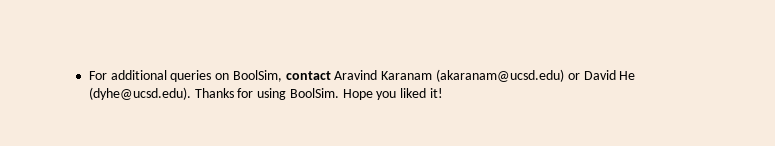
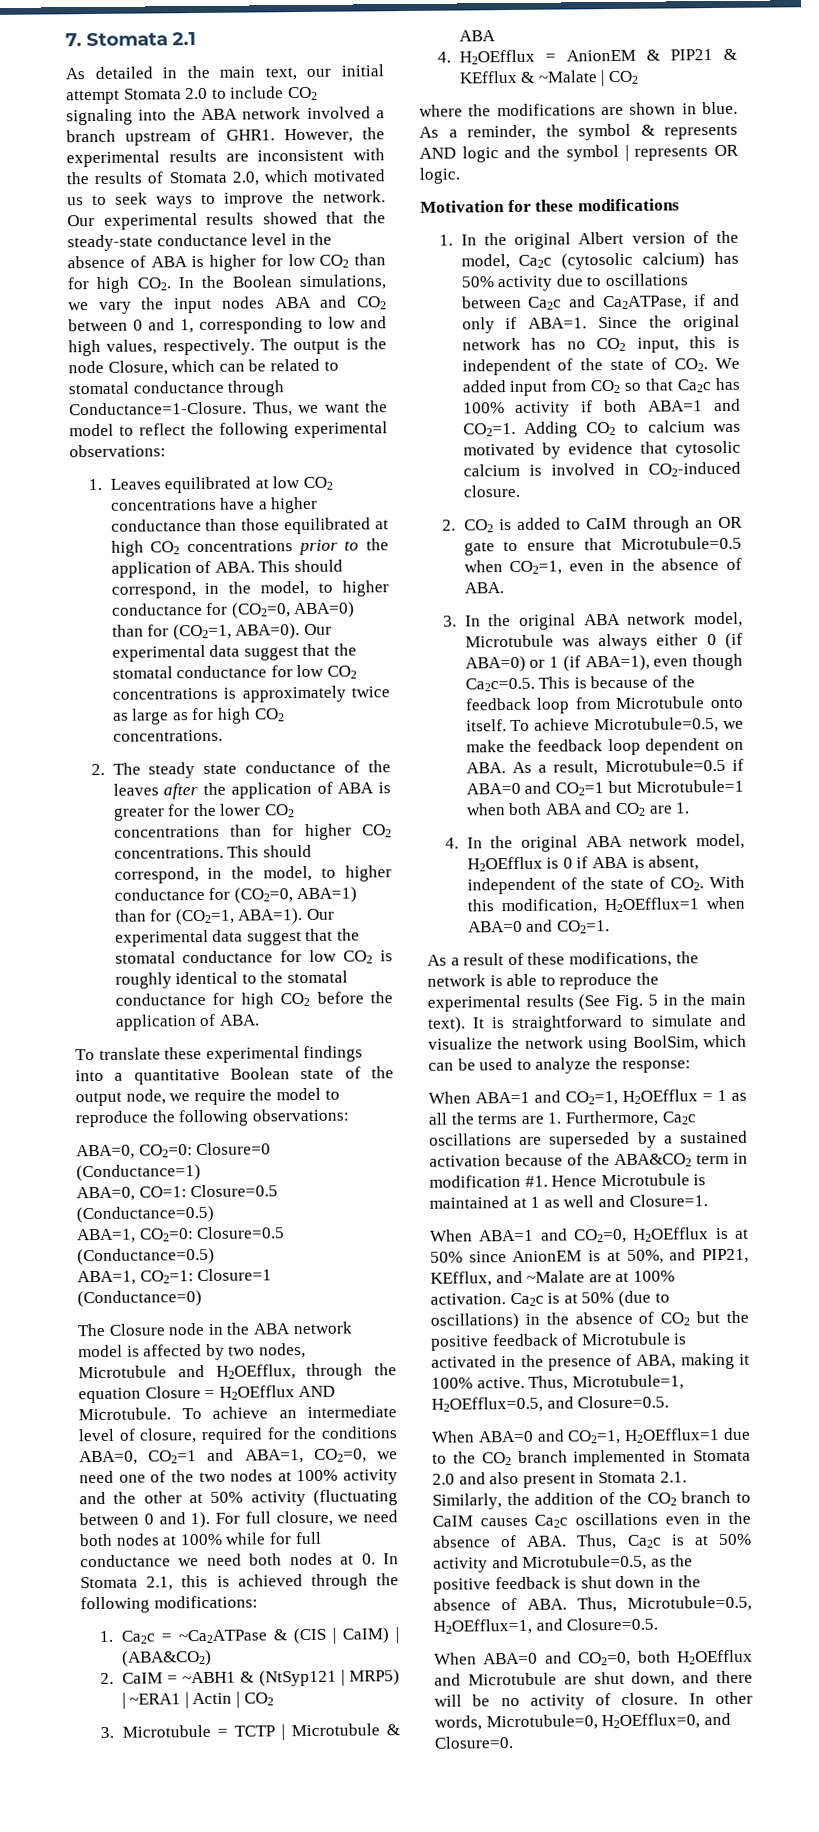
[88,69,636,82] [88,87,443,100] For additional queries on BoolSim, contact Aravind Karanam (akaranam@ucsd.edu) or David He (dyhe@ucsd.edu). Thanks for using BoolSim. Hope you liked it! -> [65,32,196,47] [65,64,384,81] [66,86,318,105] [66,106,385,126] [66,127,385,146] [66,148,385,168] [66,169,385,186] [67,190,386,209] [67,211,386,230] [67,232,333,252] [67,253,386,271] [67,274,386,293] [68,295,388,314] [68,316,387,334] [68,337,387,357] [68,358,339,376] [68,380,286,397] [69,400,388,417] [69,421,388,439] [69,444,166,458] [88,476,333,494] [109,496,319,514] [110,517,389,535] [110,538,389,557] [110,559,343,578] [110,580,389,599] [110,601,356,619] [111,623,332,641] [111,643,357,662] [111,664,357,679] [111,685,391,703] [112,707,285,725] [112,729,223,742] [91,760,391,779] [112,781,391,800] [112,803,295,821] [113,823,392,841] [113,844,312,859] [113,865,392,884] [113,886,358,904] [113,908,335,926] [114,928,360,947] [114,949,393,964] [114,970,348,989] [114,991,393,1009] [114,1013,260,1031] [75,1045,364,1063] [75,1066,394,1085] [75,1087,340,1107] [75,1108,349,1128] [76,1142,272,1160] [76,1164,201,1182] [76,1184,279,1202] [76,1205,214,1224] [76,1226,286,1244] [77,1247,215,1266] [77,1268,273,1286] [77,1290,202,1308] [77,1321,353,1337] [78,1343,306,1360] [78,1363,397,1381] [78,1385,336,1404] [78,1405,397,1421] [78,1426,398,1445] [79,1448,398,1466] [79,1469,398,1485] [79,1489,398,1507] [79,1510,398,1529] [79,1531,322,1547] [80,1552,399,1568] [80,1573,399,1591] [80,1595,258,1614] [99,1627,399,1645] [121,1649,212,1667] [100,1669,400,1687] [121,1691,274,1709] [100,1723,400,1741] [458,30,496,42] [437,48,737,65] [458,70,639,87] [419,101,738,117] [419,123,738,141] [419,144,739,163] [419,167,460,184] [420,198,680,213] [439,230,739,249] [460,251,739,270] [460,273,688,292] [461,293,740,311] [461,314,740,334] [461,336,740,353] [461,357,740,376] [461,377,740,397] [462,398,741,417] [462,420,741,438] [462,440,741,459] [462,461,741,477] [462,484,520,498] [442,516,743,533] [463,536,742,556] [463,557,742,576] [463,582,504,594] [443,611,743,630] [464,632,743,651] [464,653,743,673] [464,675,695,692] [464,696,744,714] [465,717,744,734] [465,738,744,756] [465,758,744,776] [465,779,744,796] [465,802,691,817] [445,833,745,852] [466,855,700,872] [466,875,745,895] [466,896,745,915] [467,919,610,934] [427,951,699,968] [427,972,659,990] [427,993,746,1012] [427,1013,747,1033] [428,1034,747,1053] [428,1057,691,1074] [428,1089,747,1106] [428,1110,697,1127] [429,1130,748,1149] [429,1152,748,1168] [429,1173,707,1188] [429,1194,708,1209] [430,1227,749,1244] [430,1248,749,1264] [430,1270,675,1287] [430,1290,670,1308] [430,1310,749,1330] [431,1332,688,1351] [431,1352,750,1371] [431,1374,684,1391] [431,1395,670,1413] [431,1427,751,1445] [432,1449,751,1467] [432,1471,687,1488] [432,1490,751,1510] [432,1511,751,1528] [432,1533,752,1550] [433,1554,694,1573] [433,1575,701,1594] [433,1595,752,1613] [433,1617,659,1635] [434,1649,753,1667] [434,1670,753,1687] [434,1691,753,1710] [434,1712,731,1731] [434,1736,513,1749] 7. Stomata 2.1 // As detailed in the main text, our initial attempt Stomata 2.0 to include CO2 signaling into the ABA network involved a branch upstream of GHR1. However, the experimental results are inconsistent with the results of Stomata 2.0, which motivated us to seek ways to improve the network. Our experimental results showed that the steady-state conductance level in the absence of ABA is higher for low CO2 than for high CO2. In the Boolean simulations, we vary the input nodes ABA and CO2 between 0 and 1, corresponding to low and high values, respectively. The output is the node Closure, which can be related to stomatal conductance through Conductance=1-Closure. Thus, we want the model to reflect the following experimental observations: // 1. Leaves equilibrated at low CO2 concentrations have a higher conductance than those equilibrated at high CO2 concentrations prior to the application of ABA. This should correspond, in the model, to higher conductance for (CO2=0, ABA=0) than for (CO2=1, ABA=0). Our experimental data suggest that the stomatal conductance for low CO2 concentrations is approximately twice as large as for high CO2 concentrations. // 2. The steady state conductance of the leaves after the application of ABA is greater for the lower CO2 concentrations than for higher CO2 concentrations. This should correspond, in the model, to higher conductance for (CO2=0, ABA=1) than for (CO2=1, ABA=1). Our experimental data suggest that the stomatal conductance for low CO2 is roughly identical to the stomatal conductance for high CO2 before the application of ABA. // To translate these experimental findings into a quantitative Boolean state of the output node, we require the model to reproduce the following observations: // ABA=0, CO2=0: Closure=0 (Conductance=1) // ABA=0, CO=1: Closure=0.5 (Conductance=0.5) // ABA=1, CO2=0: Closure=0.5 (Conductance=0.5) // ABA=1, CO2=1: Closure=1 (Conductance=0) // The Closure node in the ABA network model is affected by two nodes, Microtubule and H2OEfflux, through the equation Closure = H2OEfflux AND Microtubule. To achieve an intermediate level of closure, required for the conditions ABA=0, CO2=1 and ABA=1, CO2=0, we need one of the two nodes at 100% activity and the other at 50% activity (fluctuating between 0 and 1). For full closure, we need both nodes at 100% while for full conductance we need both nodes at 0. In Stomata 2.1, this is achieved through the following modifications: // 1. Ca2c = ~Ca2ATPase & (CIS | CaIM) | (ABA&CO2) // 2. CaIM = ~ABH1 & (NtSyp121 | MRP5) | ~ERA1 | Actin | CO2 // 3. Microtubule = TCTP | Microtubule & ABA // 4. H2OEfflux = AnionEM & PIP21 & KEfflux & ~Malate | CO2 // where the modifications are shown in blue. As a reminder, the symbol & represents AND logic and the symbol | represents OR logic. // Motivation for these modifications // 1. In the original Albert version of the model, Ca2c (cytosolic calcium) has 50% activity due to oscillations between Ca2c and Ca2ATPase, if and only if ABA=1. Since the original network has no CO2 input, this is independent of the state of CO2. We added input from CO2 so that Ca2c has 100% activity if both ABA=1 and CO2=1. Adding CO2 to calcium was motivated by evidence that cytosolic calcium is involved in CO2-induced closure. // 2. CO2 is added to CaIM through an OR gate to ensure that Microtubule=0.5 when CO2=1, even in the absence of ABA. // 3. In the original ABA network model, Microtubule was always either 0 (if ABA=0) or 1 (if ABA=1), even though Ca2c=0.5. This is because of the feedback loop from Microtubule onto itself. To achieve Microtubule=0.5, we make the feedback loop dependent on ABA. As a result, Microtubule=0.5 if ABA=0 and CO2=1 but Microtubule=1 when both ABA and CO2 are 1. // 4. In the original ABA network model, H2OEfflux is 0 if ABA is absent, independent of the state of CO2. With this modification, H2OEfflux=1 when ABA=0 and CO2=1. // As a result of these modifications, the network is able to reproduce the experimental results (See Fig. 5 in the main text). It is straightforward to simulate and visualize the network using BoolSim, which can be used to analyze the response: // When ABA=1 and CO2=1, H2OEfflux = 1 as all the terms are 1. Furthermore, Ca2c oscillations are superseded by a sustained activation because of the ABA&CO2 term in modification #1. Hence Microtubule is maintained at 1 as well and Closure=1. // When ABA=1 and CO2=0, H2OEfflux is at 50% since AnionEM is at 50%, and PIP21, KEfflux, and ~Malate are at 100% activation. Ca2c is at 50% (due to oscillations) in the absence of CO2 but the positive feedback of Microtubule is activated in the presence of ABA, making it 100% active. Thus, Microtubule=1, H2OEfflux=0.5, and Closure=0.5. // When ABA=0 and CO2=1, H2OEfflux=1 due to the CO2 branch implemented in Stomata 2.0 and also present in Stomata 2.1. Similarly, the addition of the CO2 branch to CaIM causes Ca2c oscillations even in the absence of ABA. Thus, Ca2c is at 50% activity and Microtubule=0.5, as the positive feedback is shut down in the absence of ABA. Thus, Microtubule=0.5, H2OEfflux=1, and Closure=0.5. // When ABA=0 and CO2=0, both H2OEfflux and Microtubule are shut down, and there will be no activity of closure. In other words, Microtubule=0, H2OEfflux=0, and Closure=0.

